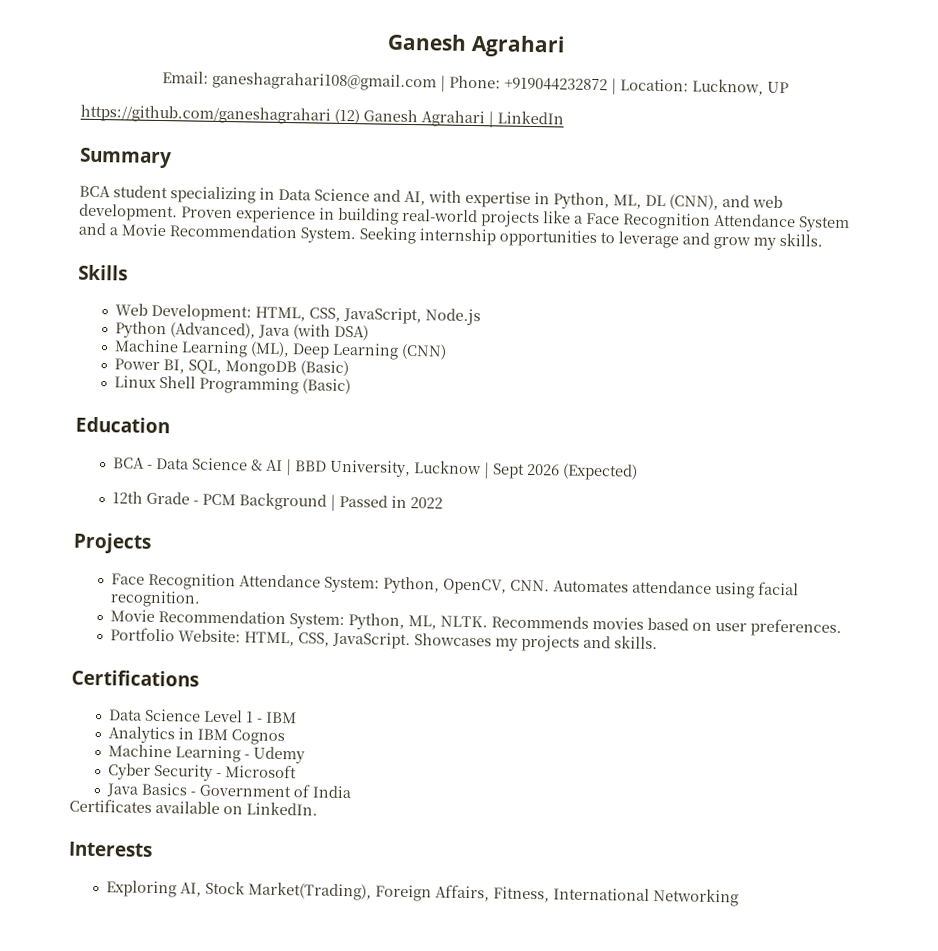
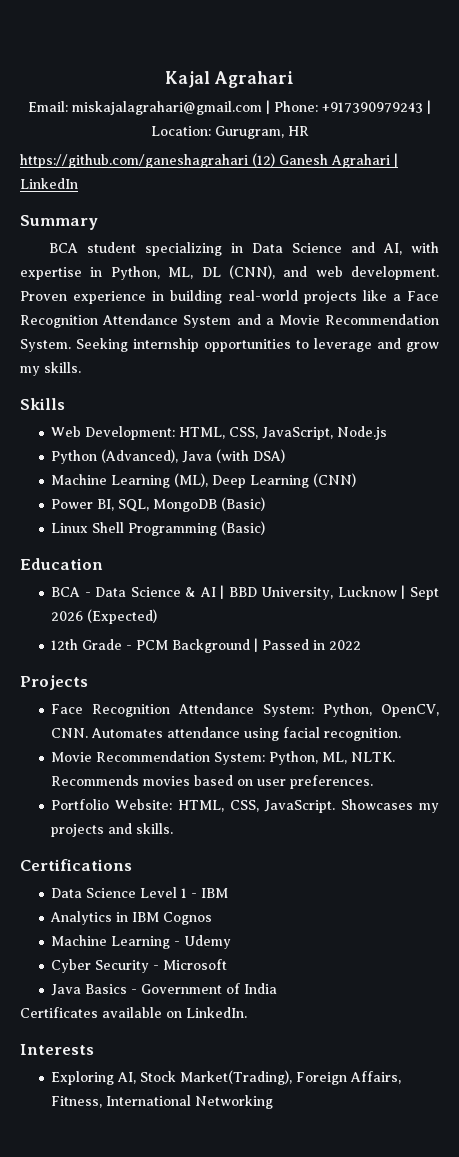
[387,33,468,51] Ganesh -> [165,71,211,88] Kajal
[212,71,437,92] ganeshagrahari108@gmail.com -> [72,101,262,115] miskajalagrahari@gmail.com
[504,77,608,92] +919044232872 -> [322,102,423,113] +917390979243
[692,78,789,96] Lucknow, UP -> [214,126,309,139] Gurugram, HR

